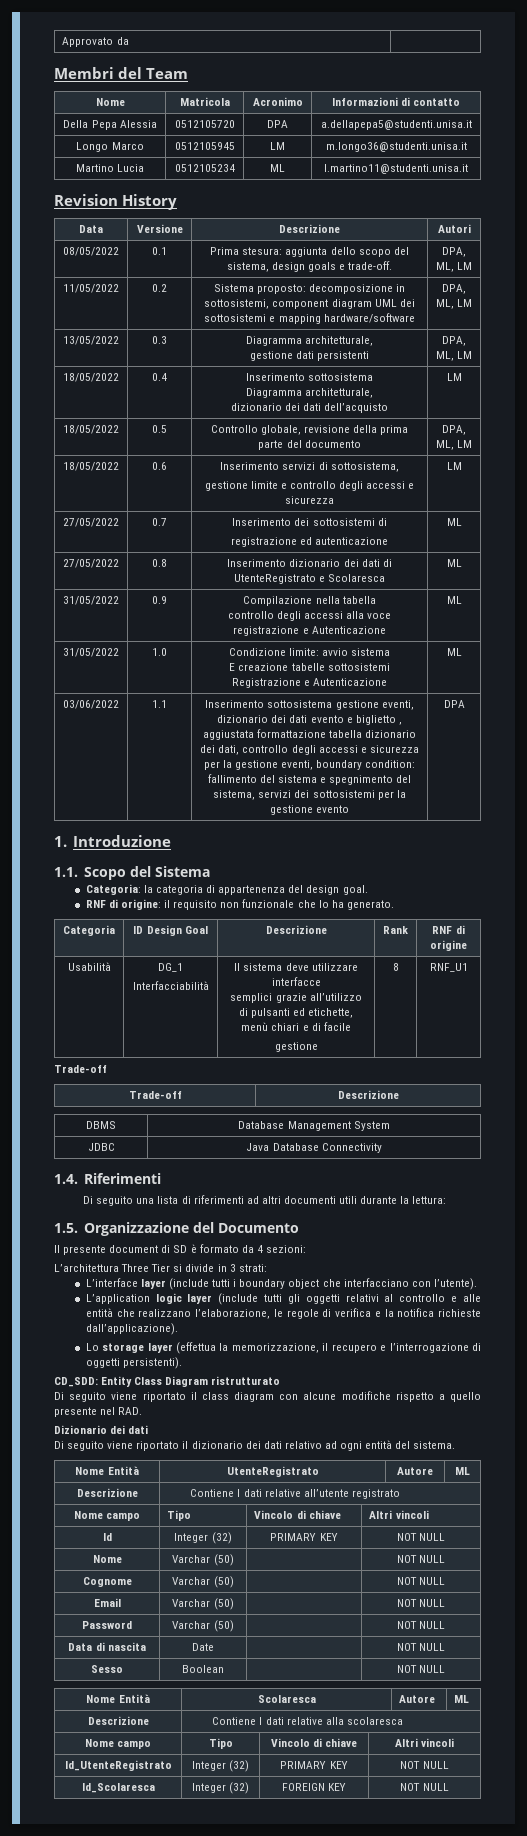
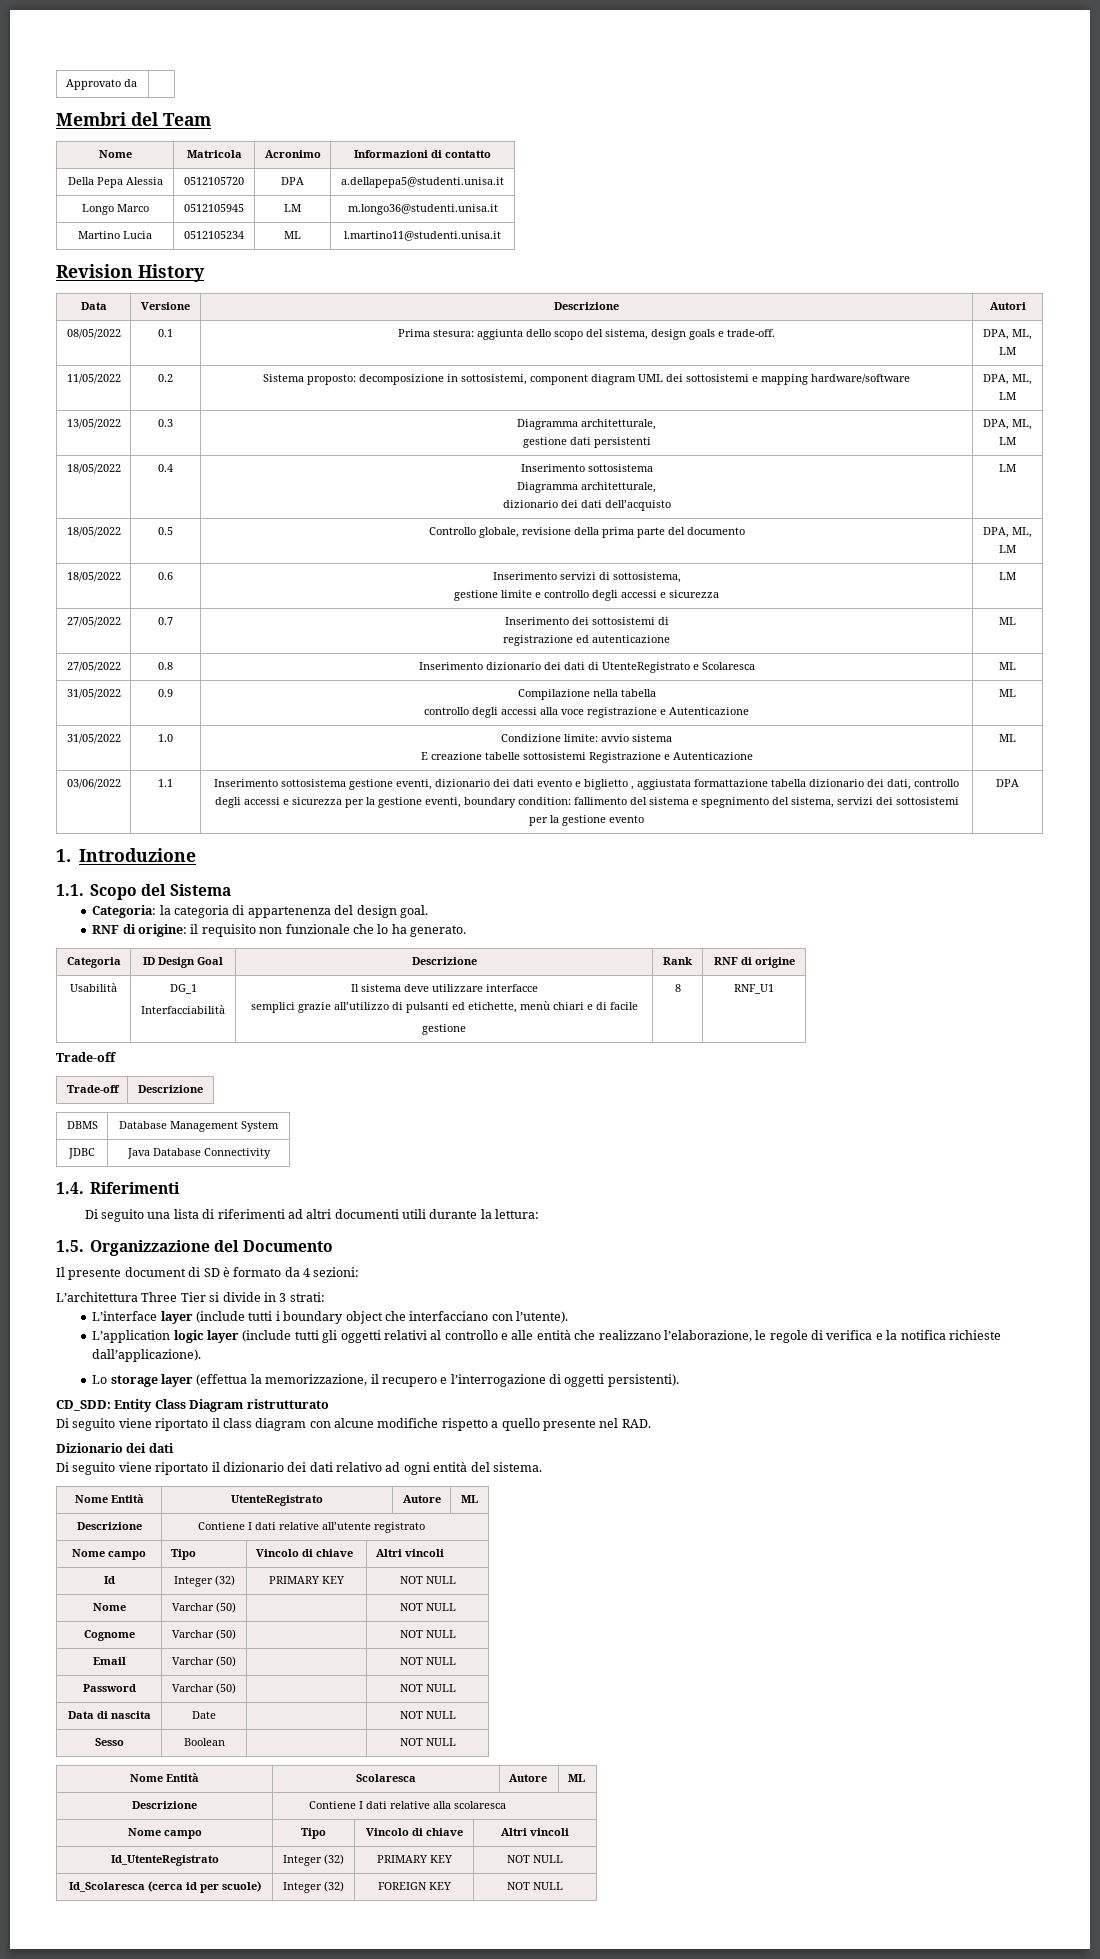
(155, 1788) none -> [147,1881,261,1893] (cerca id per scuole)

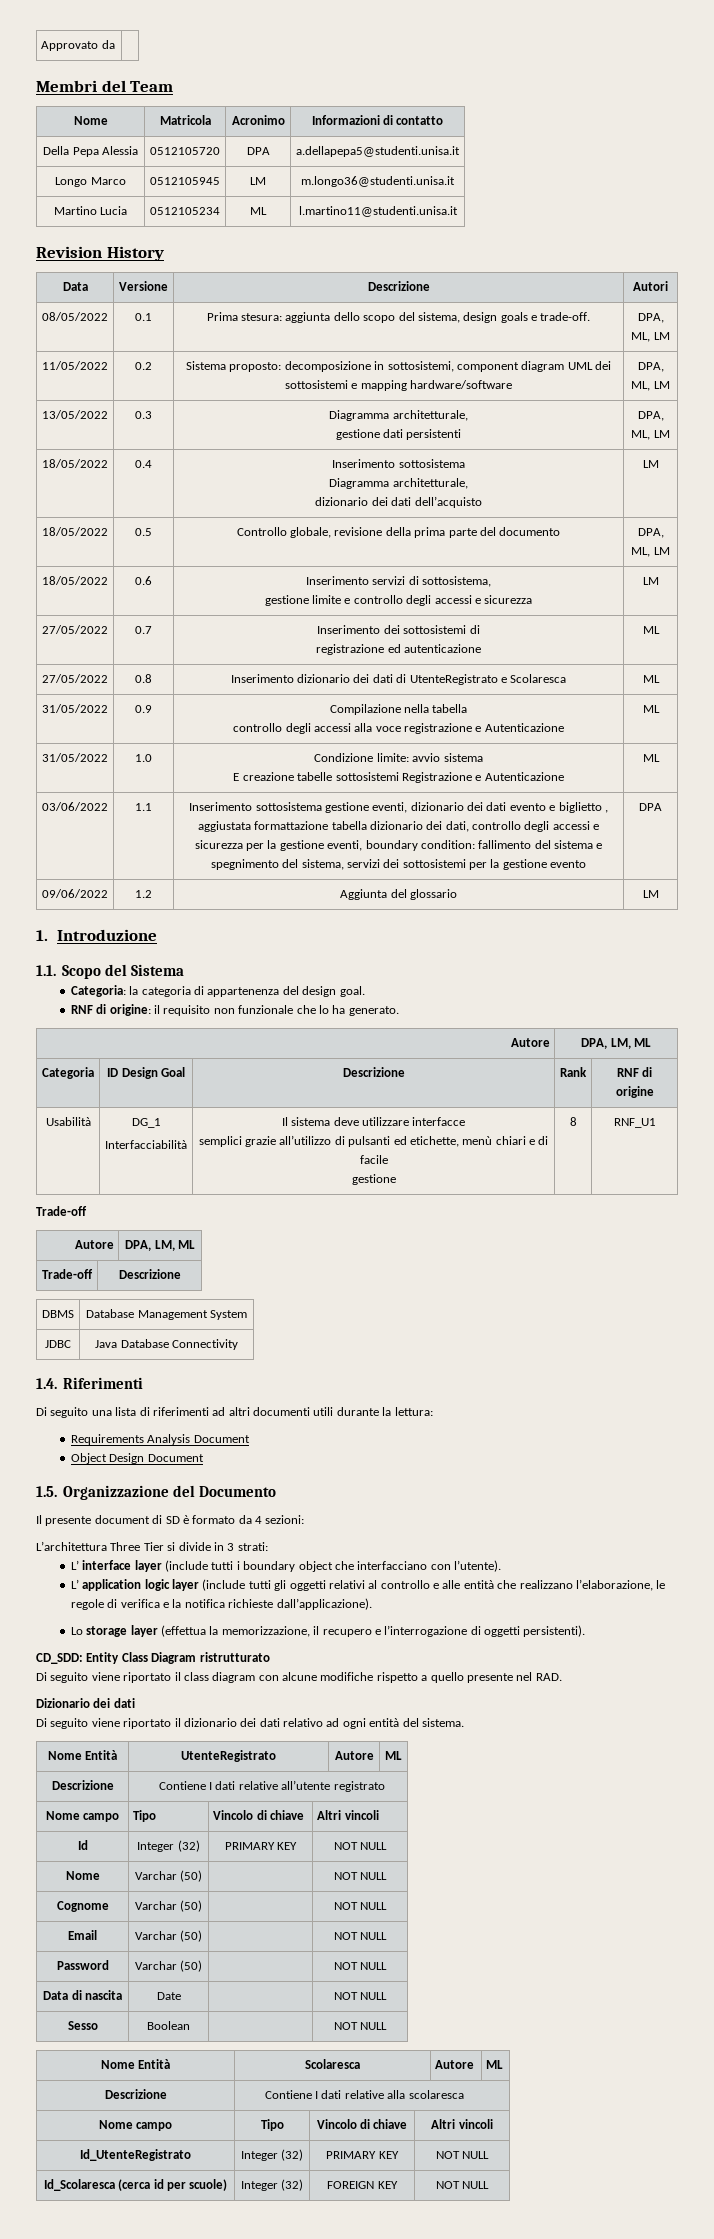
(1019, 783) none -> [42,889,108,898] [135,890,152,898] [340,889,457,900] [642,890,659,898] // 09/06/2022 | 1.2 | Aggiunta del glossario | LM
(467, 931) none -> [510,1038,550,1047] [581,1038,651,1049] // Autore | DPA, LM, ML
(117, 1057) none -> [74,1240,114,1249] [125,1240,195,1251] // Autore | DPA, LM, ML
(540, 1214) none -> [70,1434,250,1445] [70,1453,204,1464] // Requirements Analysis Document // Object Design Document
[92,1311,158,1321] L’interface -> [70,1560,132,1570] L’ interface
[92,1330,171,1343] L’application -> [70,1579,142,1591] L’ application

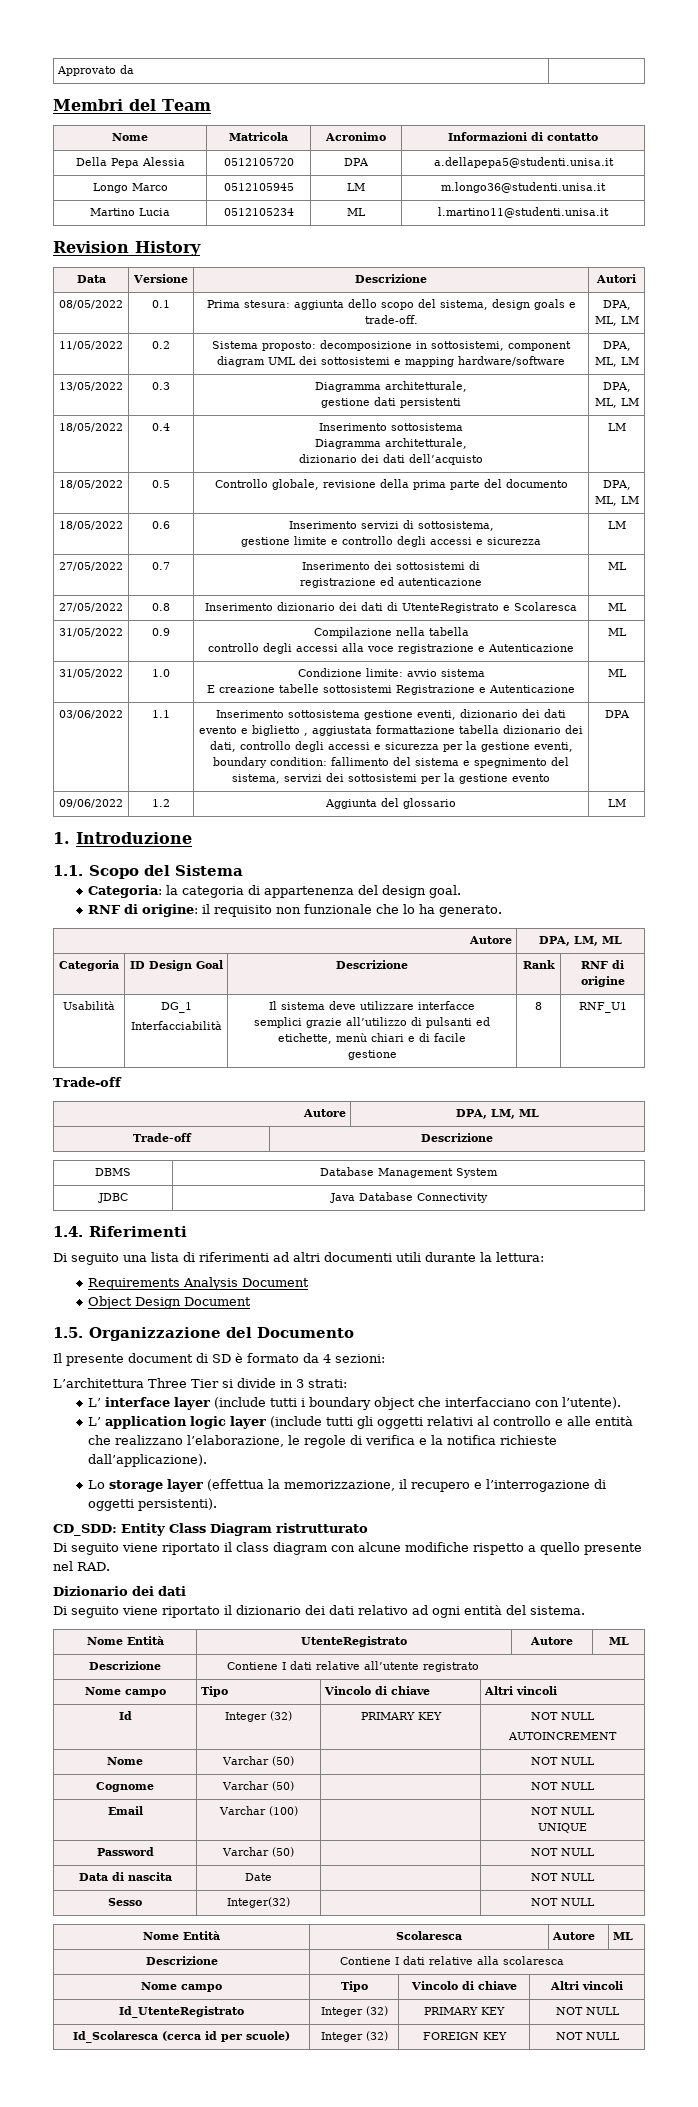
(388, 1846) none -> [508,1732,617,1740] // AUTOINCREMENT
[180,1930,203,1942] [333,1932,388,1940] (50) | | NOT NULL -> [268,1806,298,1816] [531,1807,595,1815] [538,1823,587,1833] (100) | | NOT NULL // UNIQUE
[147,2021,190,2030] Boolean -> [227,1897,290,1908] Integer(32)

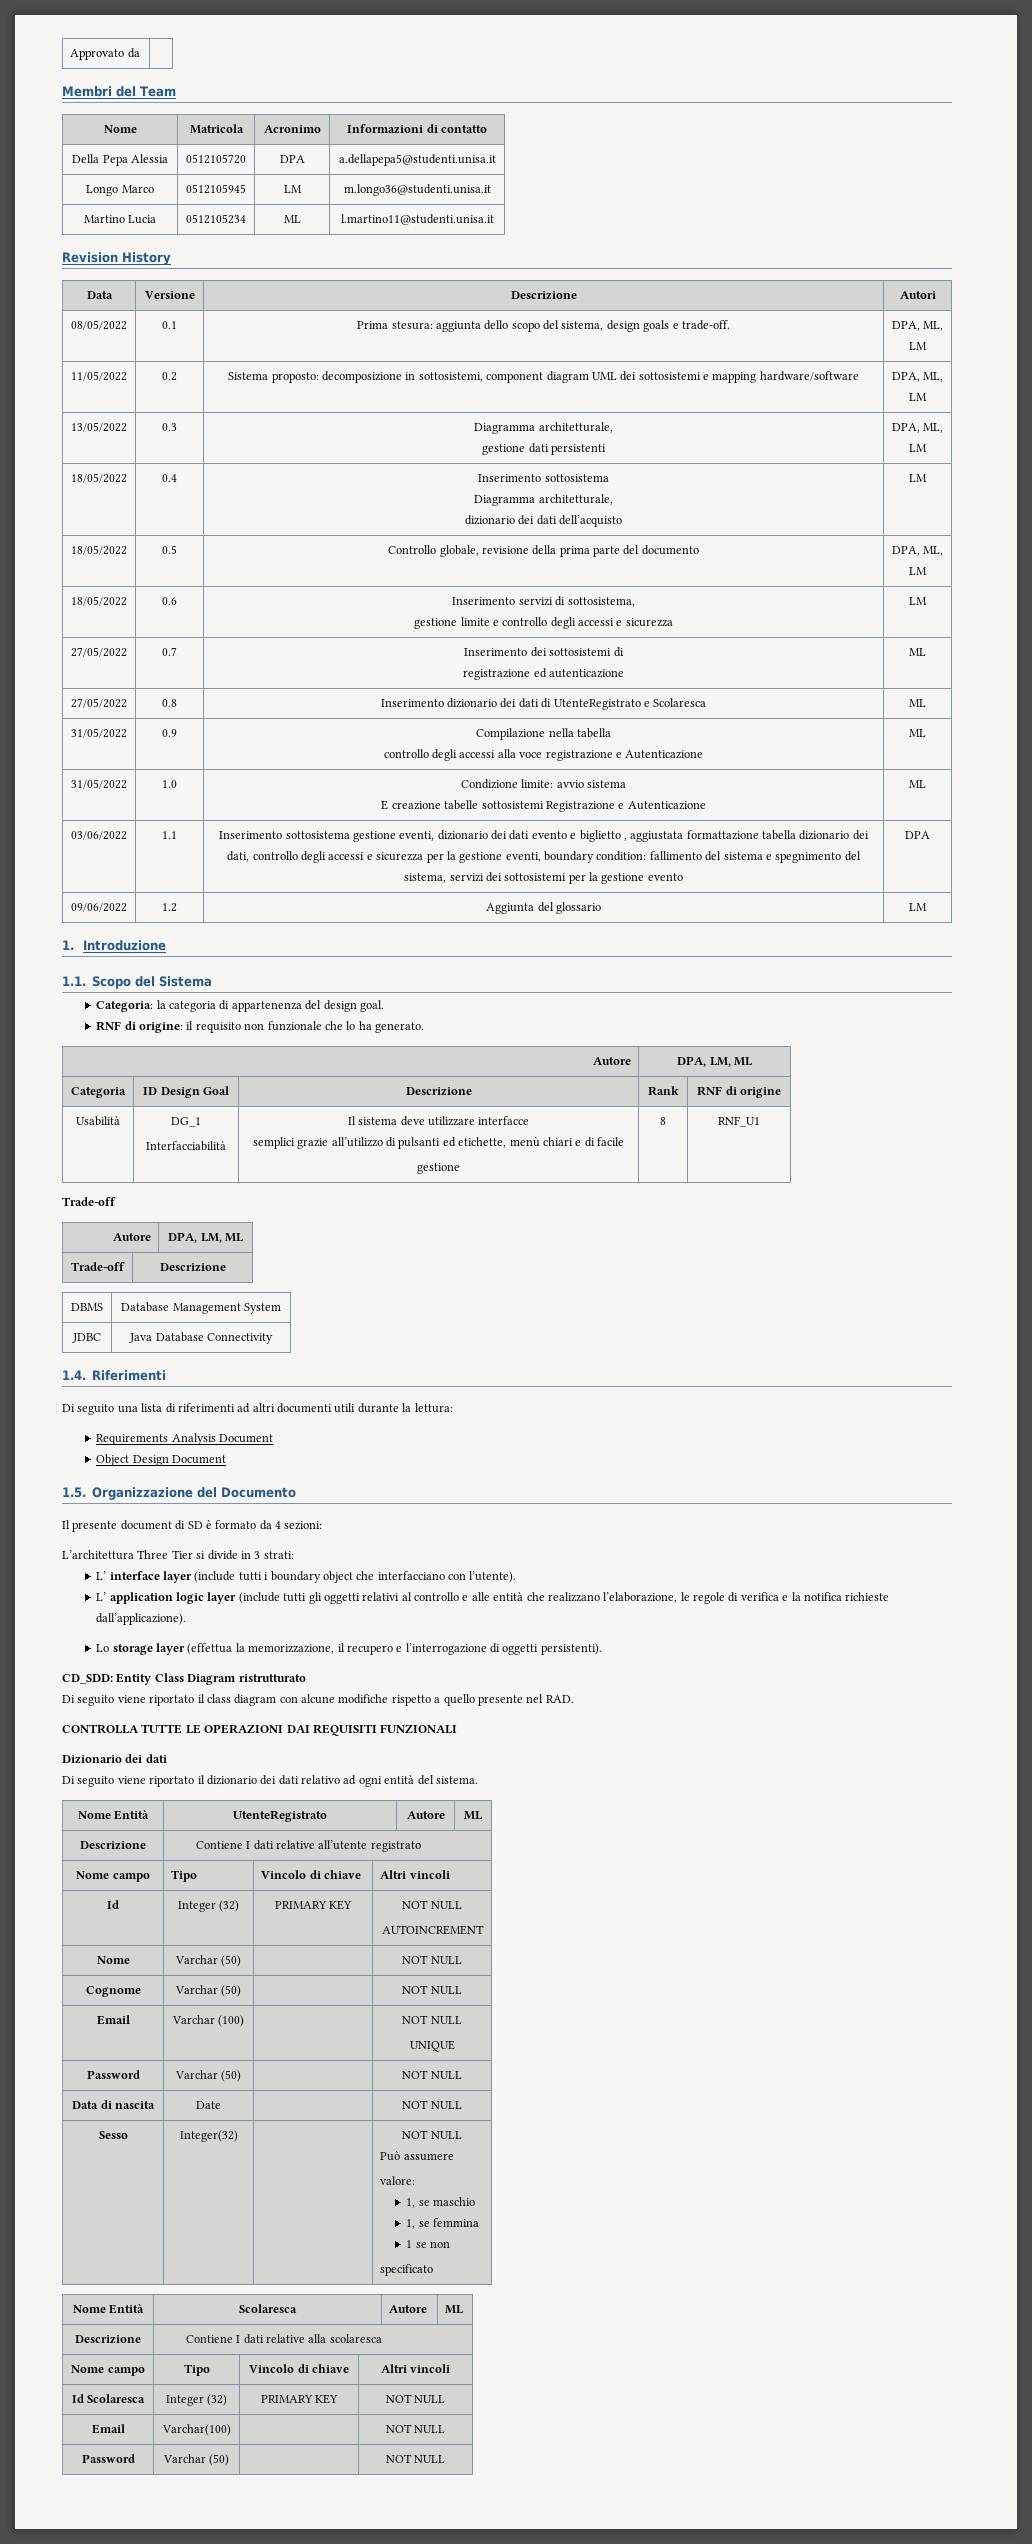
(110, 1566) none -> [62,1724,458,1736] // CONTROLLA TUTTE LE OPERAZIONI DAI REQUISITI FUNZIONALI
(595, 1902) none -> [380,2151,454,2161] [380,2176,416,2185] [406,2197,476,2208] [406,2218,480,2229] [406,2240,451,2248] [380,2264,434,2276] // Può assumere // valore: // 1, se maschio // 1, se femmina // 1 se non // specificato
[119,2006,244,2018] [320,2006,388,2017] [424,2007,505,2015] [555,2007,620,2015] [73,2031,290,2043] [320,2031,388,2042] [422,2032,507,2040] Id_UtenteRegistrato | Integer (32) | PRIMARY KEY | NOT NULL // Id_Scolaresca (cerca id per scuole) | Integer (32) | FOREIGN KEY -> [71,2394,146,2403] [165,2394,228,2406] [260,2394,339,2404] [385,2394,446,2403] [91,2424,125,2434] [161,2424,231,2436] [385,2424,446,2433] [81,2454,135,2463] [162,2454,230,2466] Id Scolaresca | Integer (32) | PRIMARY KEY | NOT NULL // Email | Varchar(100) | | NOT NULL // Password | Varchar (50) |

